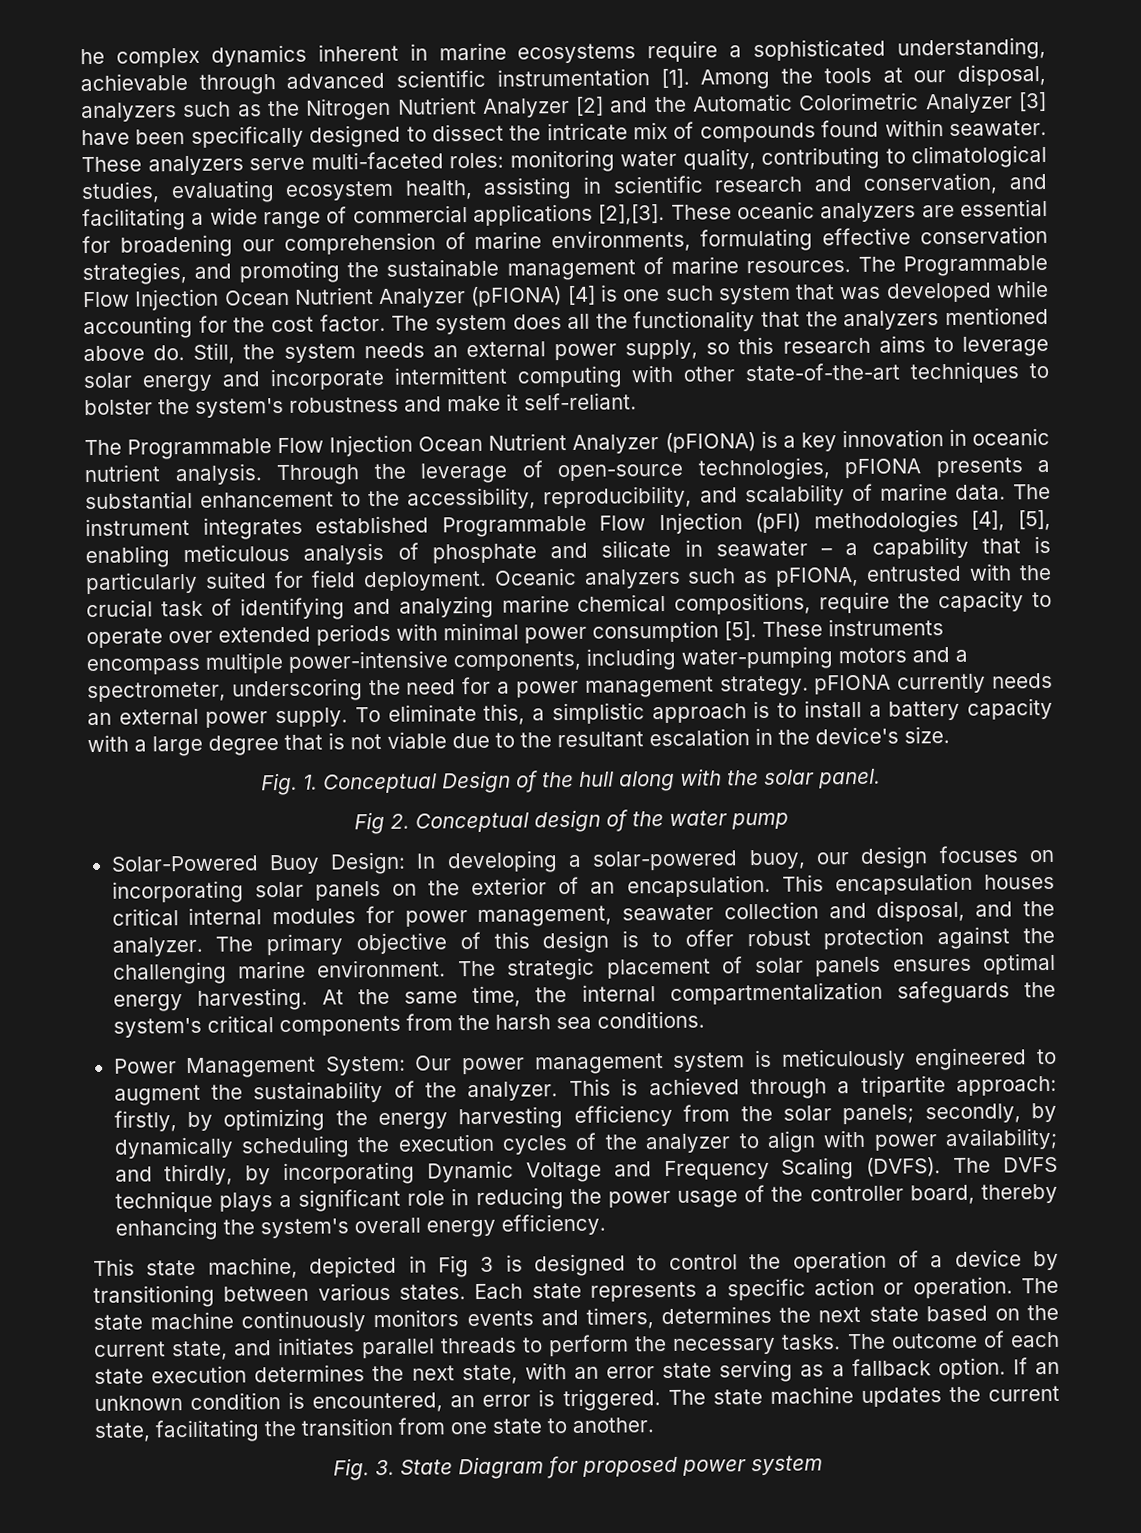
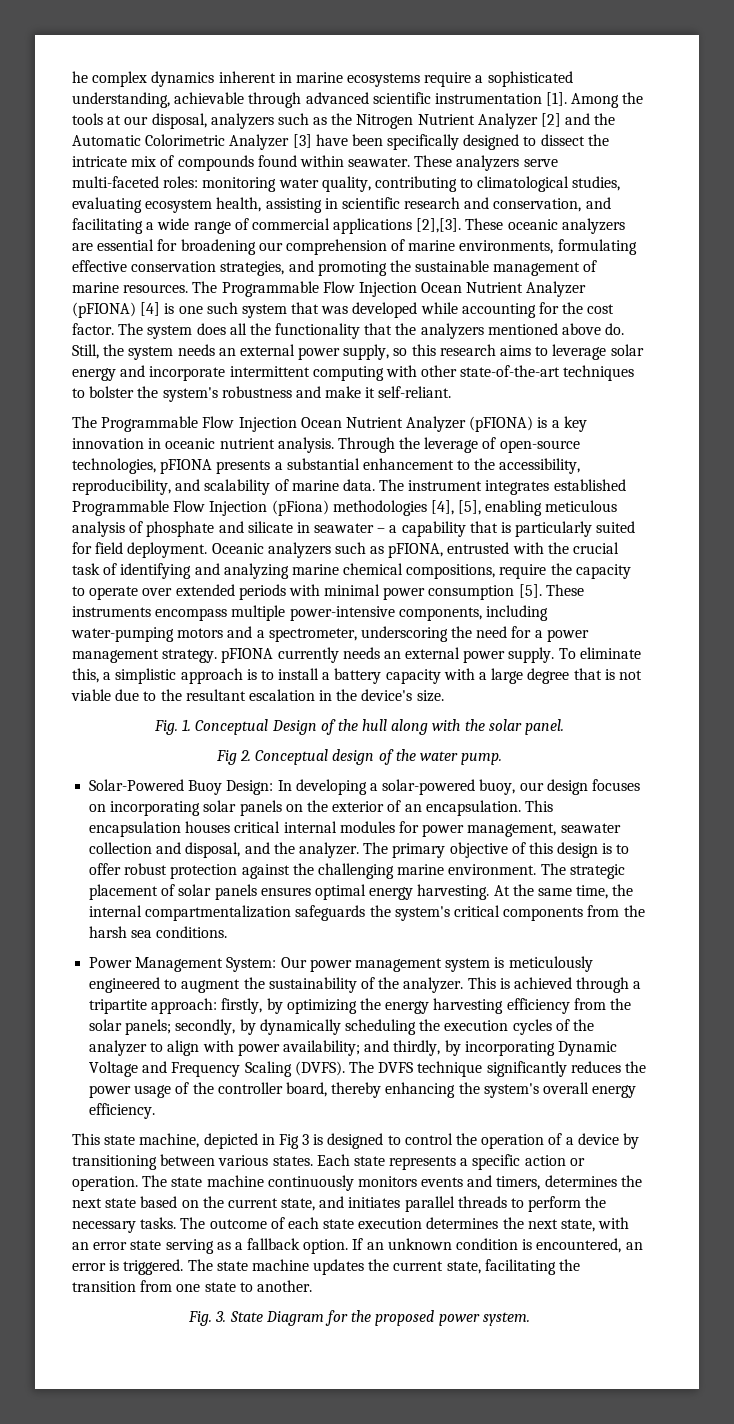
[755,512,802,534] (pFI) -> [271,500,329,516] (pFiona)
[730,812,789,830] pump -> [461,753,503,765] pump.
[218,1187,564,1212] plays a significant role in reducing -> [486,1061,621,1077] significantly reduces
(579, 1467) none -> [351,1310,372,1322] the
[751,1455,823,1476] system -> [482,1312,530,1326] system.

